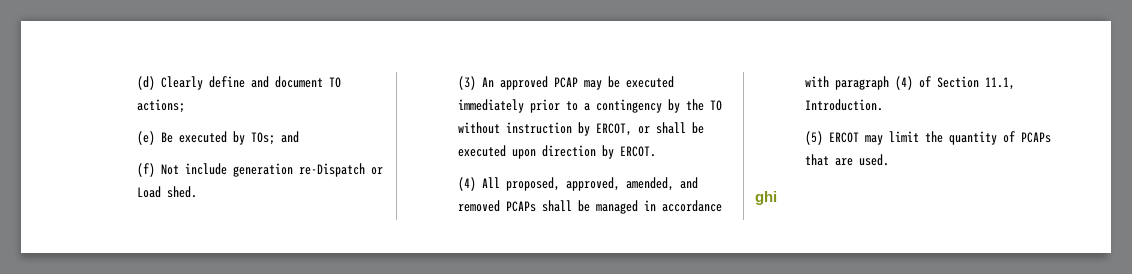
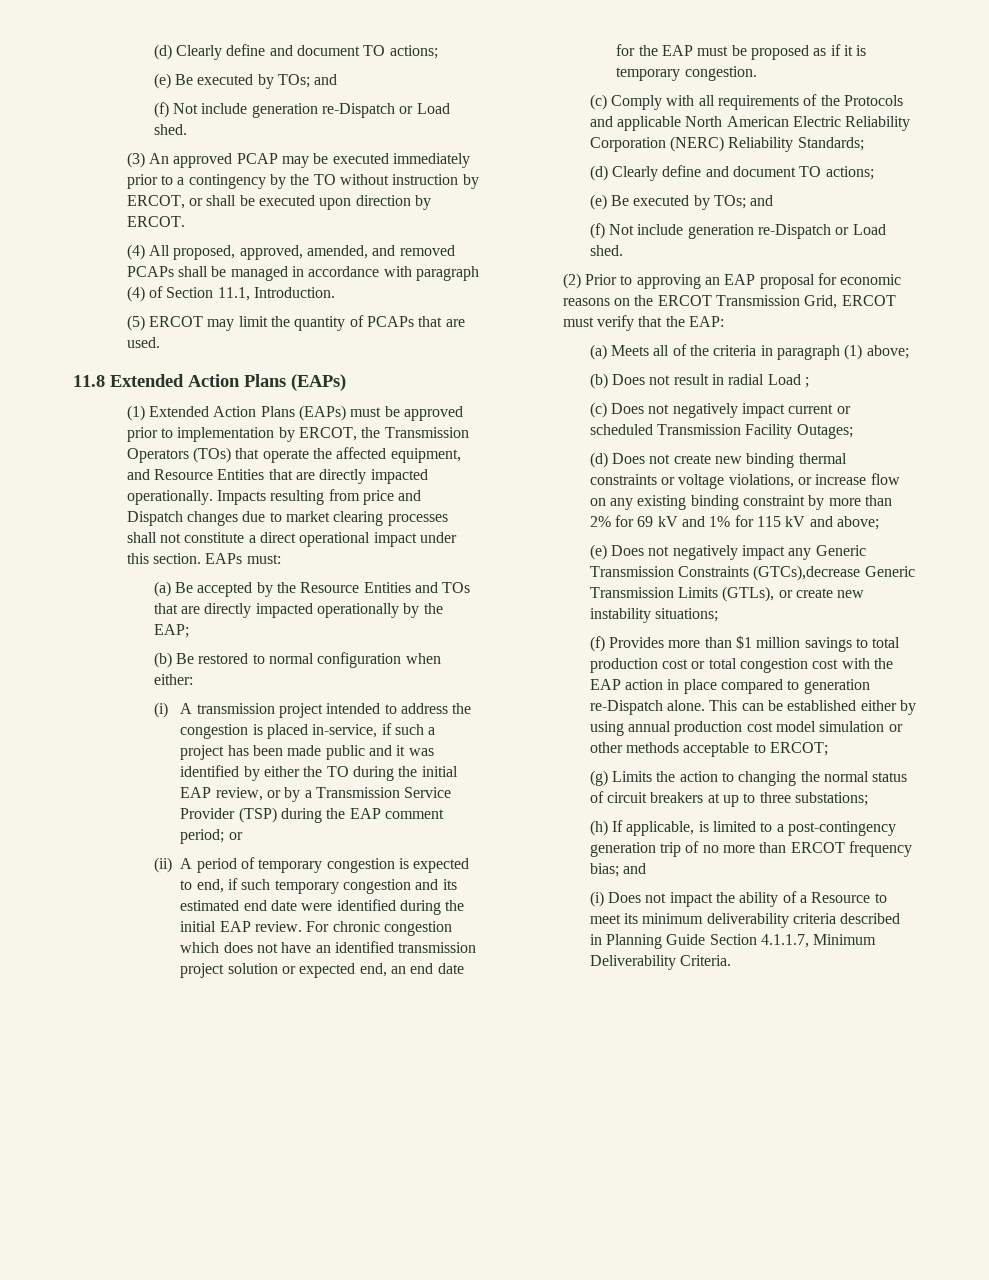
[755,191,777,205] ghi -> [73,374,346,391] [126,405,463,421] [126,427,469,442] [126,447,461,463] [126,469,428,484] [126,489,422,505] [126,511,448,526] [126,532,457,547] [126,553,281,564] [153,581,471,597] [153,603,443,618] [153,624,189,638] [153,652,441,668] [153,674,193,685] [153,702,472,718] [180,723,436,739] [180,745,434,760] [180,765,458,781] [180,787,452,802] [180,807,445,823] [180,829,243,844] [153,857,470,873] [180,878,457,894] [180,899,465,915] [180,921,453,936] [180,941,477,953] [180,963,464,978] [616,44,867,60] [616,66,757,81] [589,94,903,110] [589,116,911,131] [589,136,864,152] [589,165,874,181] [589,194,774,210] [589,223,886,239] [589,245,623,256] [562,273,902,289] [562,295,896,309] [562,315,725,331] [589,344,909,360] [589,373,809,389] [589,402,851,418] [589,424,853,439] [589,452,847,468] [589,473,900,489] [589,495,892,510] [589,515,879,530] [589,544,866,560] [589,565,915,581] [589,586,865,602] [589,608,718,623] [589,635,901,652] [589,658,893,673] [589,679,870,694] [589,700,916,715] [589,721,903,736] [589,742,828,757] [589,770,908,786] [589,791,868,807] [589,820,896,836] [589,841,912,857] [589,863,646,877] [589,891,887,907] [589,913,901,928] [589,934,877,949] [589,955,731,970] 11.8 Extended Action Plans (EAPs) // (1) Extended Action Plans (EAPs) must be approved prior to implementation by ERCOT, the Transmission Operators (TOs) that operate the affected equipment, and Resource Entities that are directly impacted operationally. Impacts resulting from price and Dispatch changes due to market clearing processes shall not constitute a direct operational impact under this section. EAPs must: // (a) Be accepted by the Resource Entities and TOs that are directly impacted operationally by the EAP; // (b) Be restored to normal configuration when either: // (i) A transmission project intended to address the congestion is placed in-service, if such a project has been made public and it was identified by either the TO during the initial EAP review, or by a Transmission Service Provider (TSP) during the EAP comment period; or // (ii) A period of temporary congestion is expected to end, if such temporary congestion and its estimated end date were identified during the initial EAP review. For chronic congestion which does not have an identified transmission project solution or expected end, an end date for the EAP must be proposed as if it is temporary congestion. // (c) Comply with all requirements of the Protocols and applicable North American Electric Reliability Corporation (NERC) Reliability Standards; // (d) Clearly define and document TO actions; // (e) Be executed by TOs; and // (f) Not include generation re-Dispatch or Load shed. // (2) Prior to approving an EAP proposal for economic reasons on the ERCOT Transmission Grid, ERCOT must verify that the EAP: // (a) Meets all of the criteria in paragraph (1) above; // (b) Does not result in radial Load ; // (c) Does not negatively impact current or scheduled Transmission Facility Outages; // (d) Does not create new binding thermal constraints or voltage violations, or increase flow on any existing binding constraint by more than 2% for 69 kV and 1% for 115 kV and above; // (e) Does not negatively impact any Generic Transmission Constraints (GTCs),decrease Generic Transmission Limits (GTLs), or create new instability situations; // (f) Provides more than $1 million savings to total production cost or total congestion cost with the EAP action in place compared to generation re-Dispatch alone. This can be established either by using annual production cost model simulation or other methods acceptable to ERCOT; // (g) Limits the action to changing the normal status of circuit breakers at up to three substations; // (h) If applicable, is limited to a post-contingency generation trip of no more than ERCOT frequency bias; and // (i) Does not impact the ability of a Resource to meet its minimum deliverability criteria described in Planning Guide Section 4.1.1.7, Minimum Deliverability Criteria.

